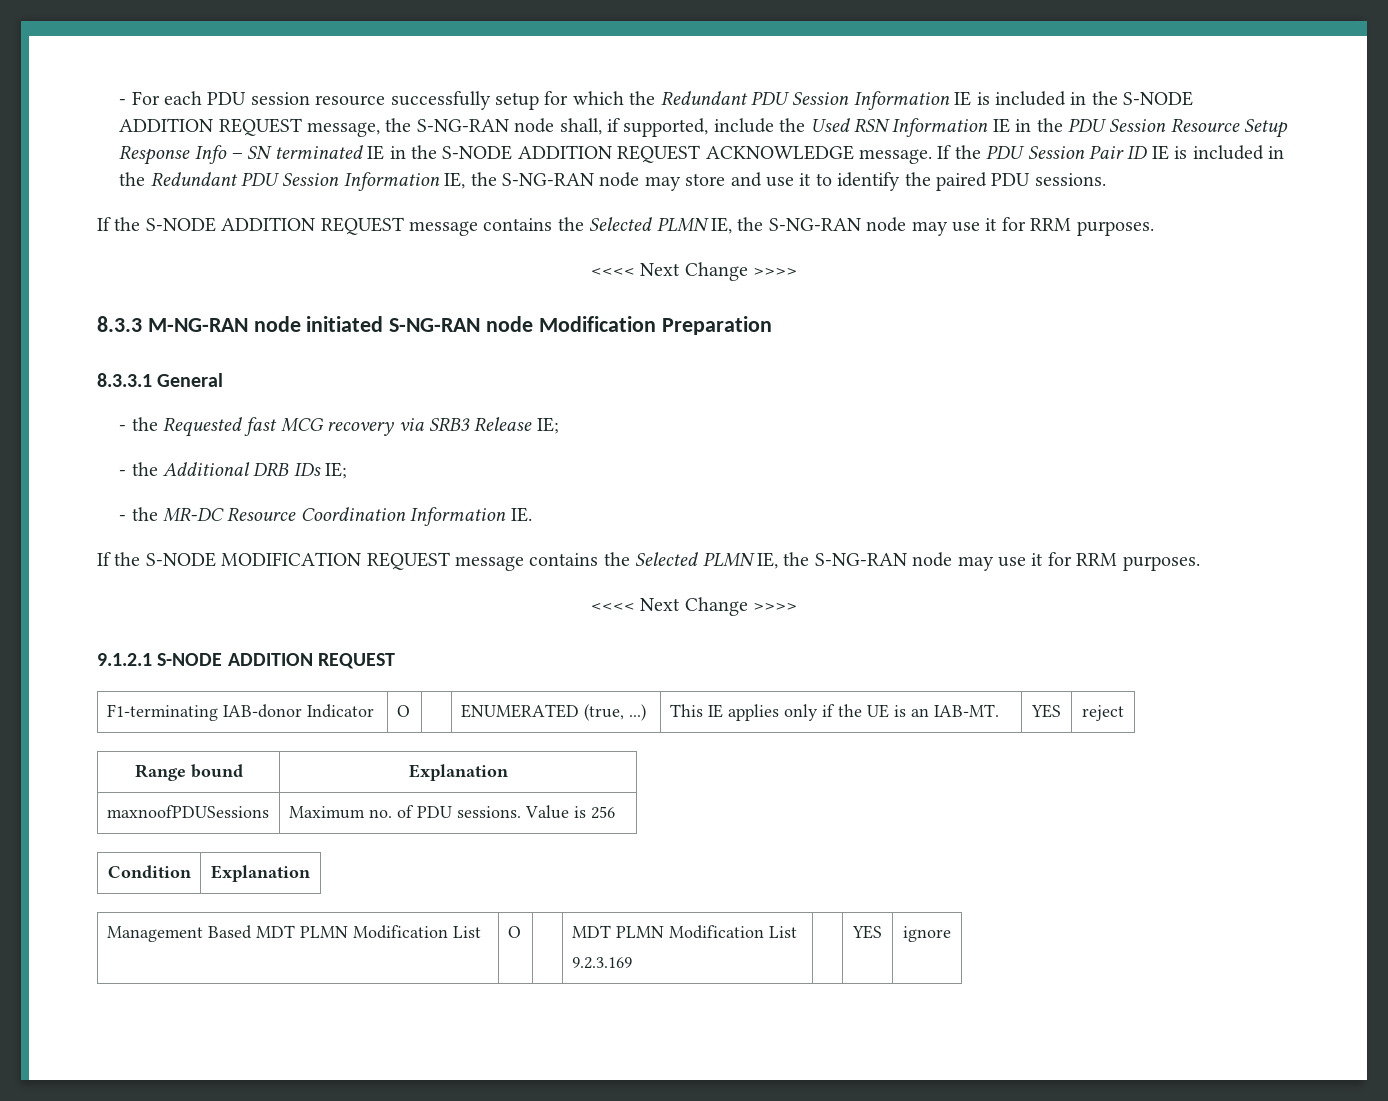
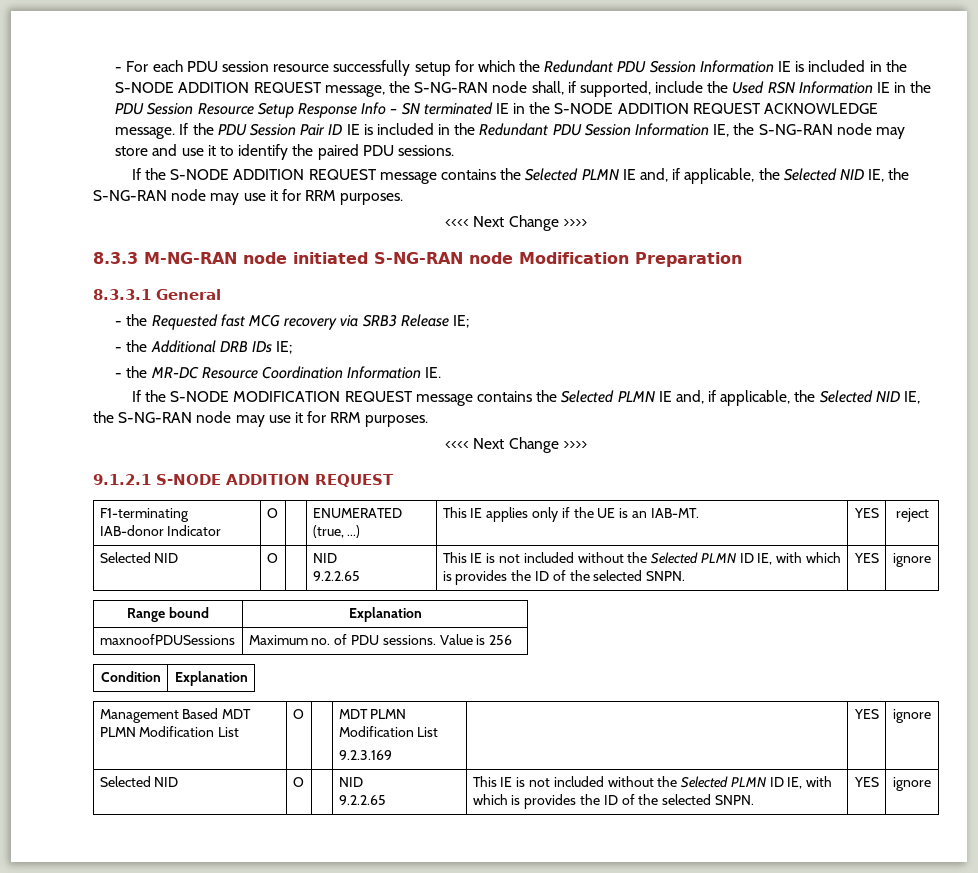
(709, 224) none -> [622,168,864,184] IE and, if applicable, the Selected NID
(755, 559) none -> [658,390,900,406] IE and, if applicable, the Selected NID
(1124, 713) none -> [99,552,179,563] [266,553,278,563] [312,553,337,563] [312,571,360,581] [442,552,841,565] [442,570,686,585] [853,553,879,563] [893,553,931,567] // Selected NID | O | | NID // 9.2.2.65 | This IE is not included without the Selected PLMN ID IE, with which is provides the ID of the selected SNPN. | YES | ignore
(951, 934) none -> [99,776,179,787] [292,777,304,787] [338,777,363,787] [338,795,386,805] [472,776,833,789] [472,794,754,809] [853,777,879,787] [893,777,931,791] // Selected NID | O | | NID // 9.2.2.65 | This IE is not included without the Selected PLMN ID IE, with which is provides the ID of the selected SNPN. | YES | ignore

